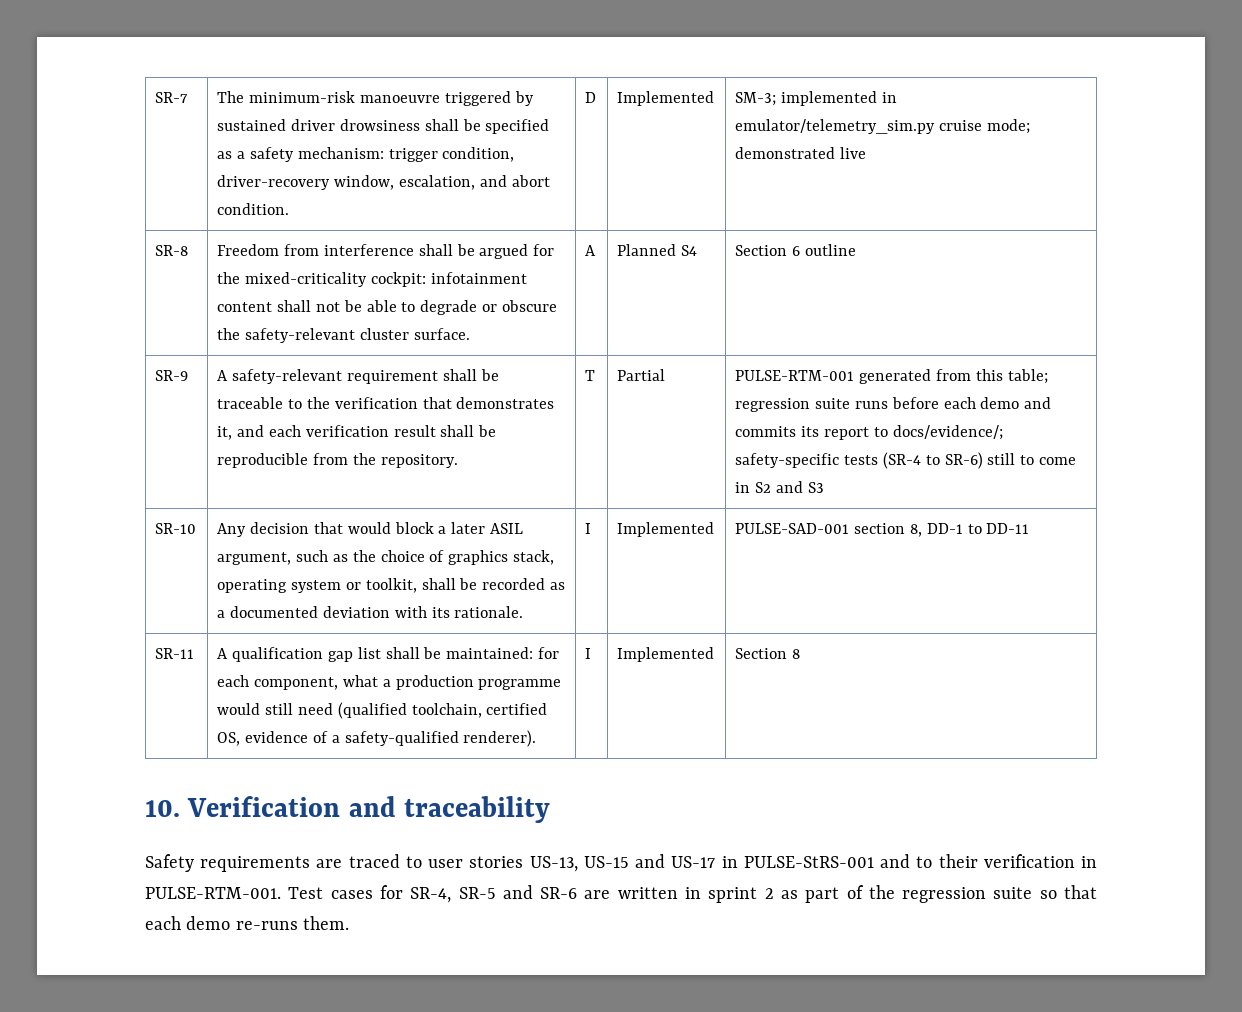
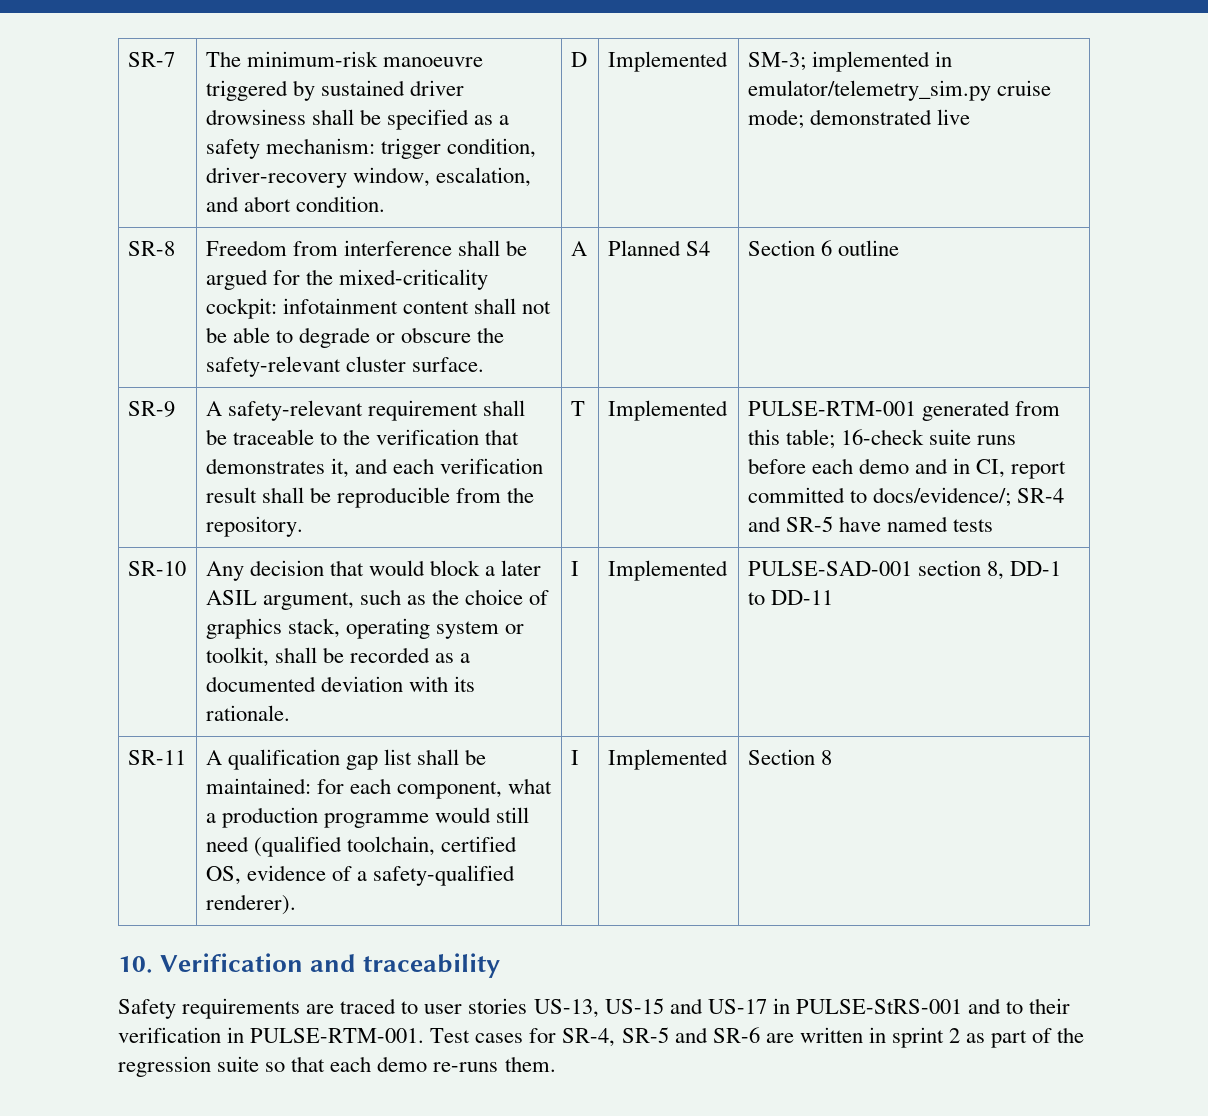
[617,369,666,381] Partial -> [607,400,728,421] Implemented
[735,398,811,412] regression -> [841,429,925,445] 16-check
[735,425,1003,440] [735,452,1077,469] [735,481,824,493] commits its report to docs/evidence/; safety-specific tests (SR-4 to SR-6) still to come in S2 and S3 -> [953,458,1067,479] [747,487,1065,507] [747,516,994,532] in CI, report committed to docs/evidence/; SR-4 and SR-5 have named tests

